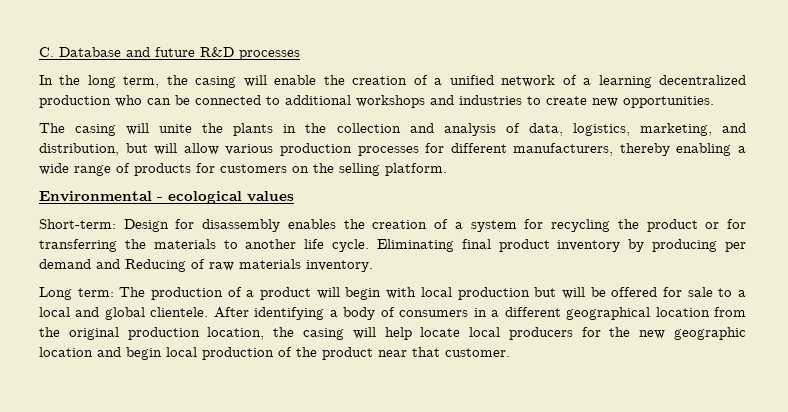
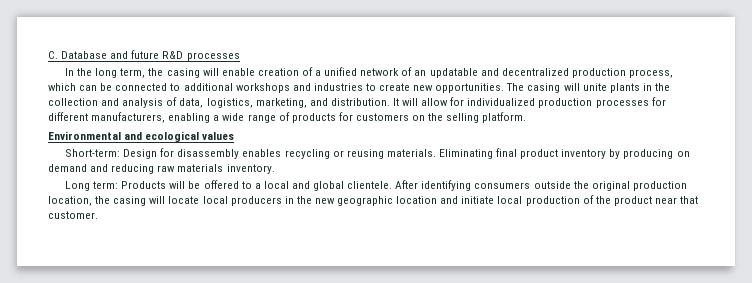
[323,75,345,85] the -> (255, 72) none
[583,75,747,88] [39,95,142,108] a learning decentralized production who -> [414,68,673,78] [48,83,76,91] an updatable and decentralized production process, which
(714, 102) // -> (505, 88) none
[202,123,224,133] the -> (607, 87) none
[39,143,274,156] distribution, but will allow various -> [330,97,536,106] distribution. It will allow for individualized
[619,143,670,156] thereby -> (166, 117) none
[157,197,163,201] - -> [124,132,143,140] and
[343,219,747,232] [39,239,370,252] the creation of a system for recycling the product or for transferring the materials to another life cycle. -> [284,149,436,159] recycling or reusing materials.
[725,242,746,252] per -> [676,151,690,157] on
[125,259,205,272] Reducing of -> [111,164,155,174] reducing
[119,287,557,300] The production of a product will begin with local production but -> [121,181,167,189] Products
[662,287,713,297] for sale -> (239, 184) none
[329,307,746,320] a body of consumers in a different geographical location from -> [474,181,571,189] consumers outside
[384,327,412,340] help -> (166, 200) none
[581,327,601,337] for -> [284,196,294,204] in
[126,347,162,360] begin -> [461,196,495,204] initiate

